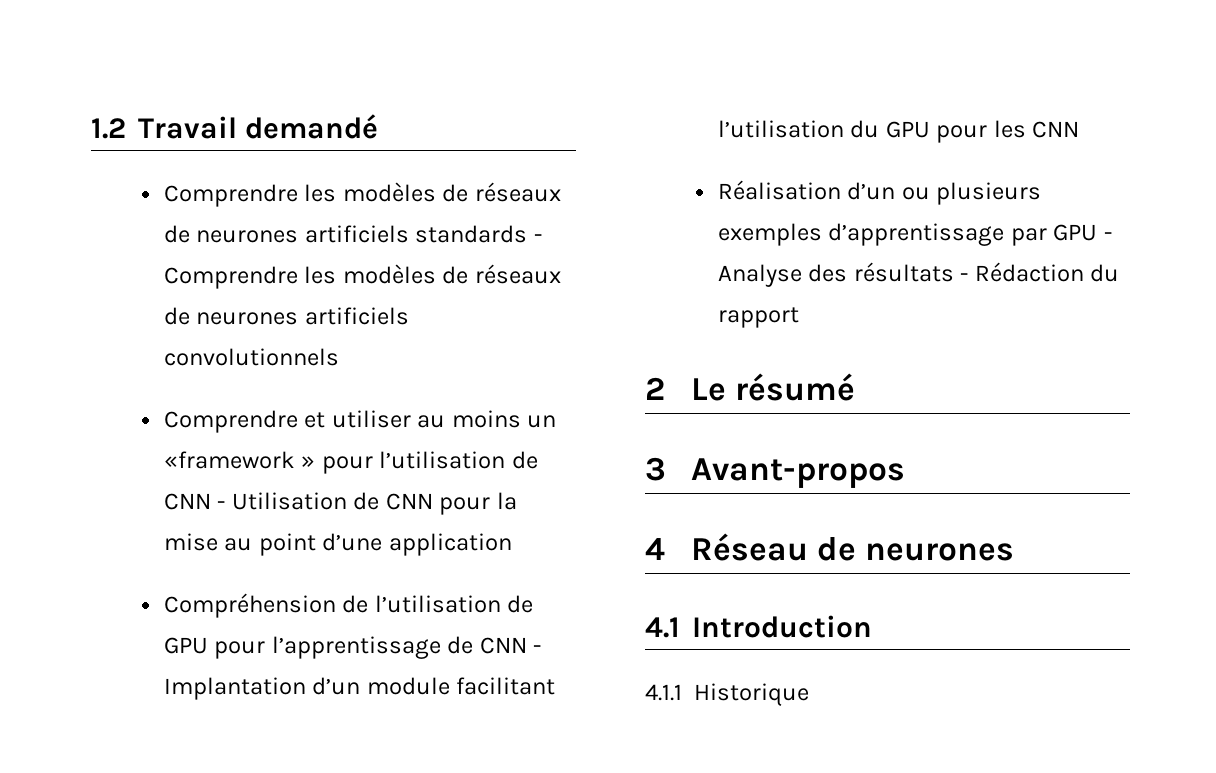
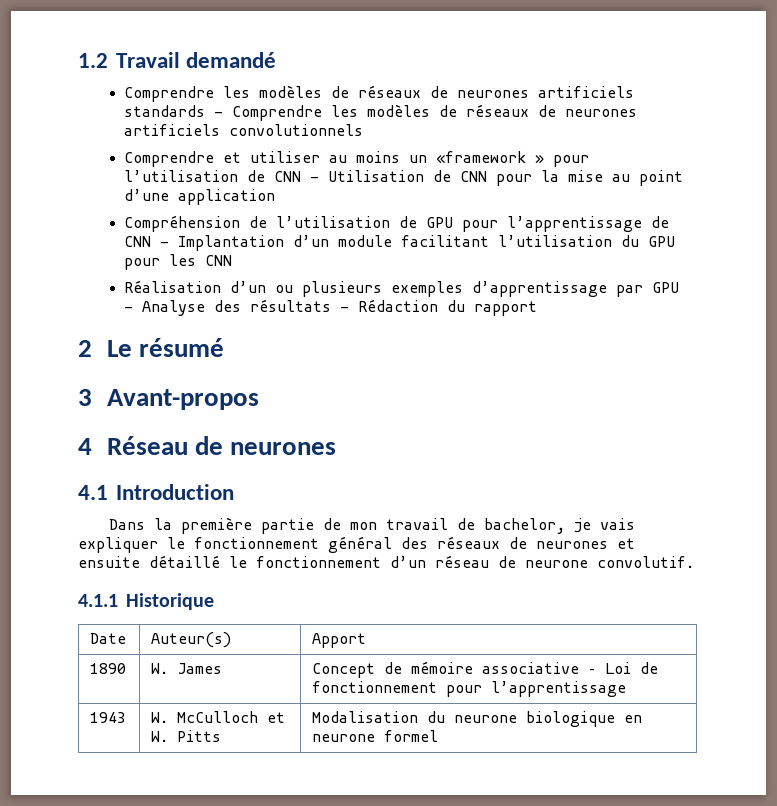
[645,683,809,706] 4.1.1 Historique -> [109,517,636,534] [78,536,635,553] [78,555,694,568] [78,593,214,610] [90,633,127,644] [151,632,232,648] [312,633,367,648] [90,663,127,674] [151,663,223,674] [312,661,659,678] [312,681,627,697] [90,712,127,723] [151,711,286,723] [151,730,222,742] [312,711,643,727] [312,730,439,742] Dans la première partie de mon travail de bachelor, je vais expliquer le fonctionnement général des réseaux de neurones et ensuite détaillé le fonctionnement d’un réseau de neurone convolutif. // 4.1.1 Historique // Date | Auteur(s) | Apport // 1890 | W. James | Concept de mémoire associative – Loi de fonctionnement pour l’apprentissage // 1943 | W. McCulloch et W. Pitts | Modalisation du neurone biologique en neurone formel

